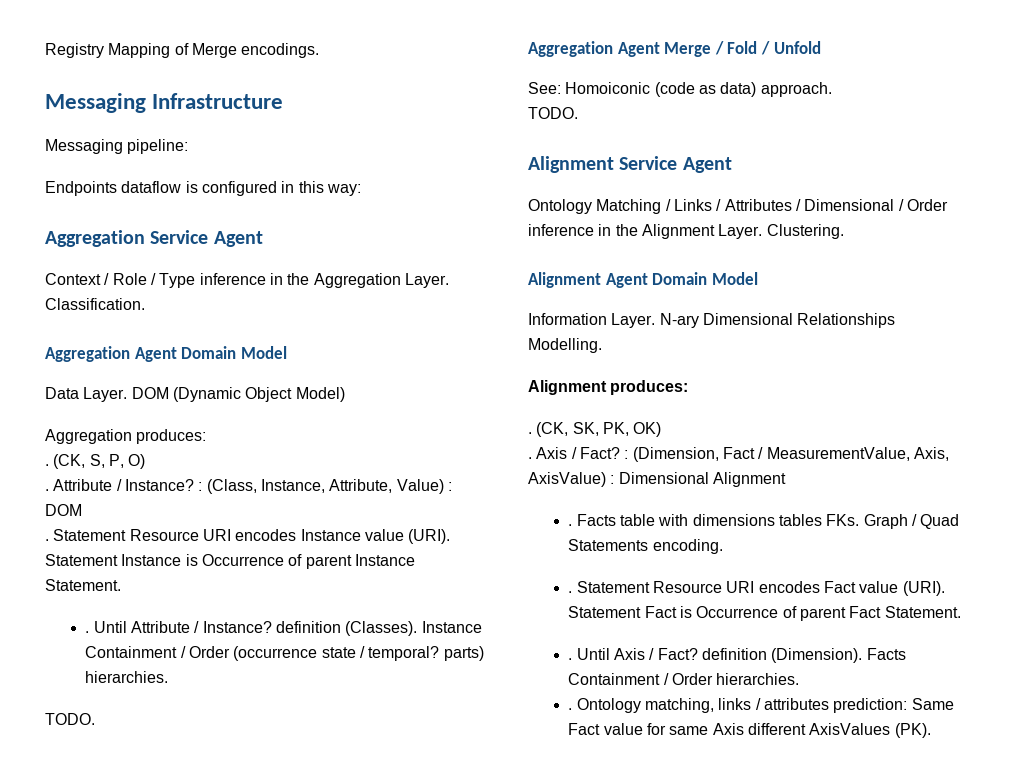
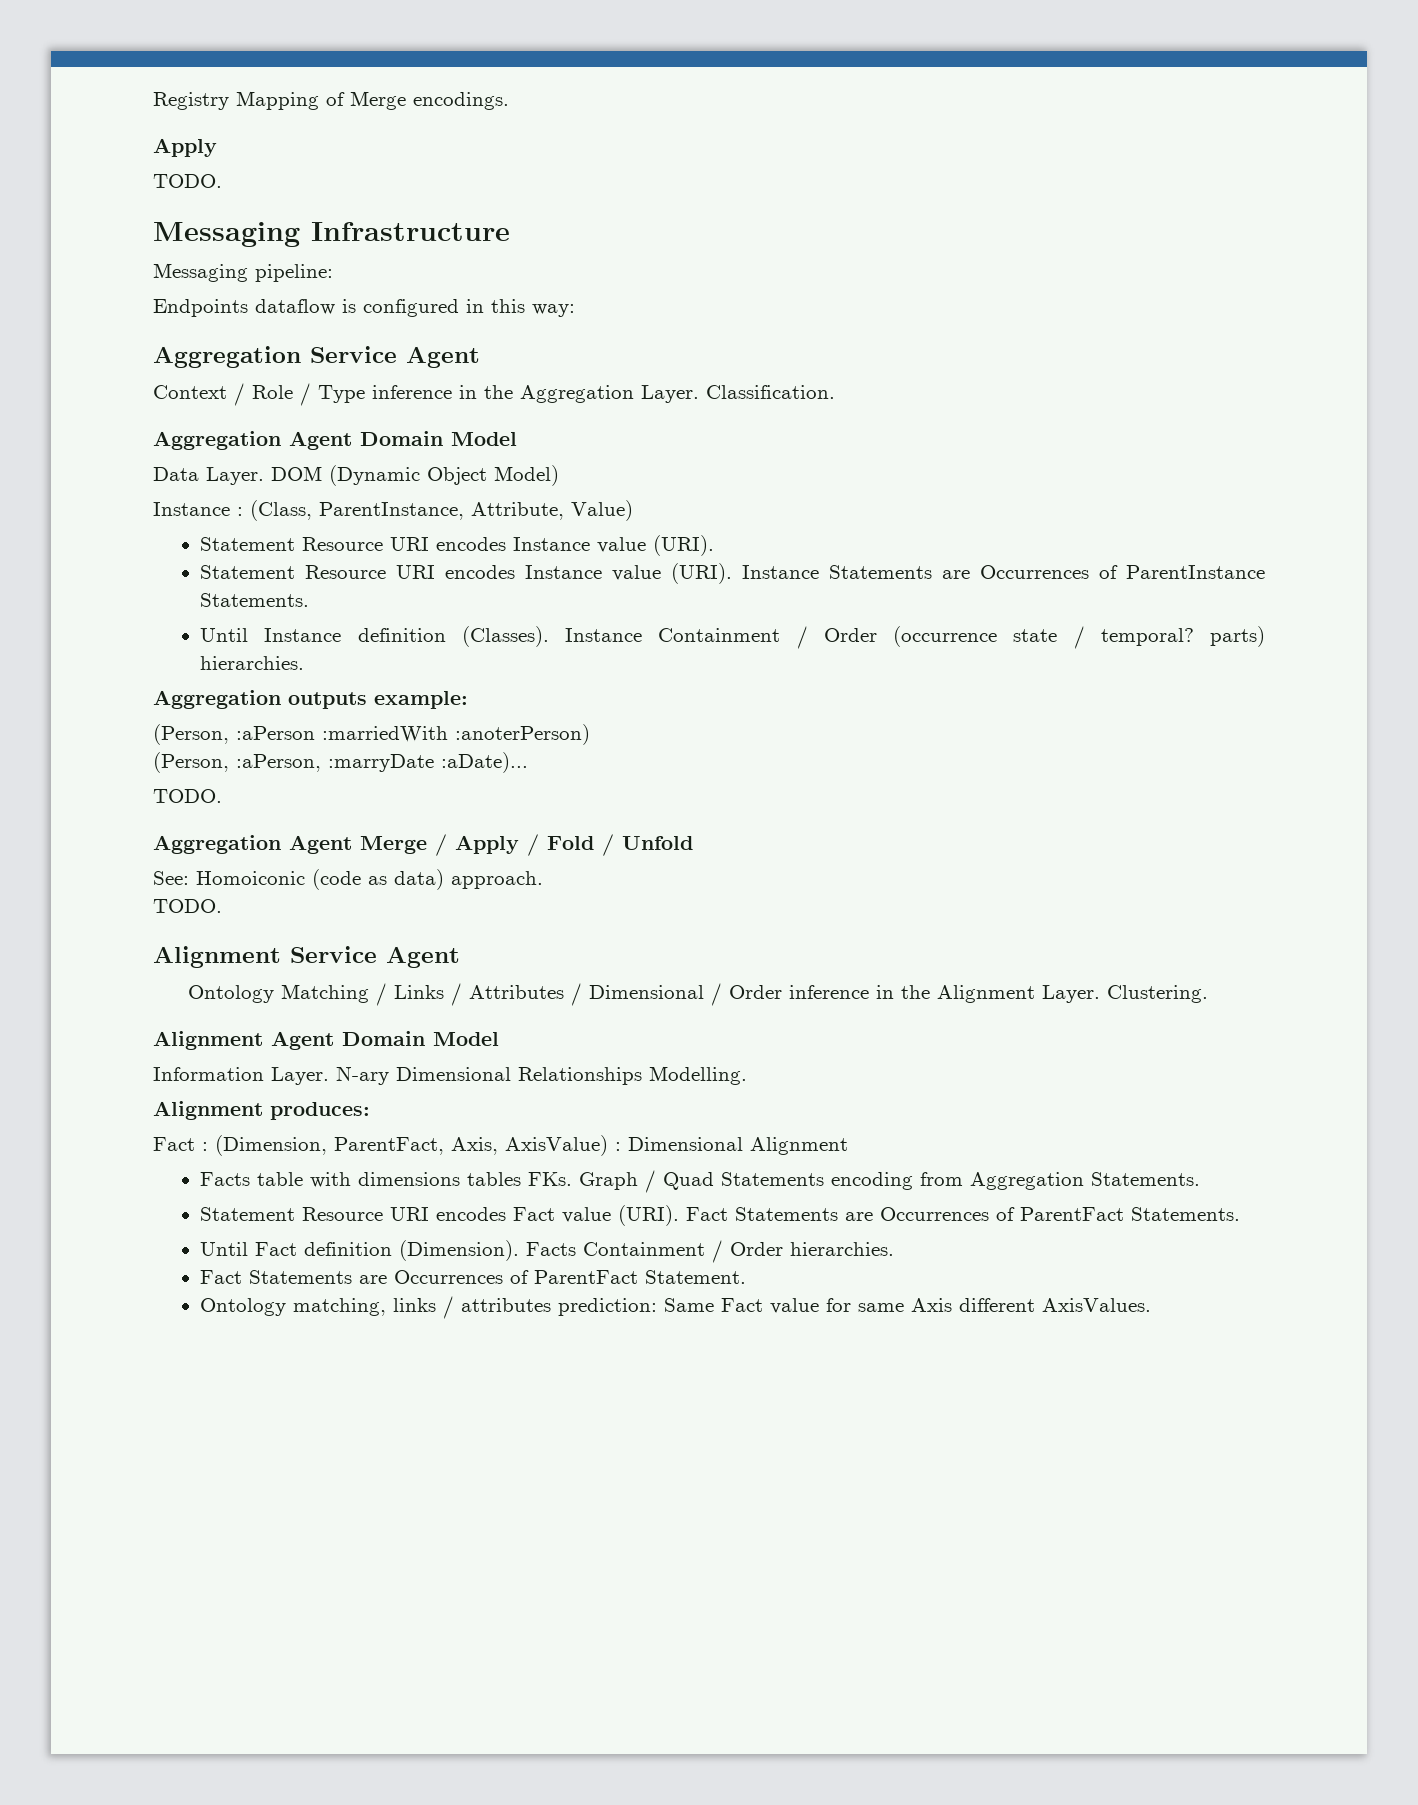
(320, 50) none -> [153,138,217,157] [153,174,222,188] // Apply // TODO.
[45,429,207,444] [45,454,146,469] [45,479,194,491] Aggregation produces: // . (CK, S, P, O) // . Attribute / Instance? -> [153,502,230,516] Instance
[260,479,325,493] Instance, -> [319,502,464,520] ParentInstance,
[447,482,452,491] [45,504,82,516] [45,529,451,544] [45,554,415,569] [45,579,121,591] [85,621,272,633] : DOM // . Statement Resource URI encodes Instance value (URI). Statement Instance is Occurrence of parent Instance Statement. // . Until Attribute / Instance? -> [200,535,715,556] [200,563,1266,584] [200,593,310,607] [200,628,342,642] // Statement Resource URI encodes Instance value (URI). // Statement Resource URI encodes Instance value (URI). Instance Statements are Occurrences of ParentInstance Statements. // Until Instance
(169, 677) none -> [153,690,468,709] [153,724,590,745] [153,752,528,773] // Aggregation outputs example: // (Person, :aPerson :marriedWith :anoterPerson) // (Person, :aPerson, :marryDate :aDate)...
(724, 48) none -> [455,834,539,856] Apply /
[528,422,662,437] [528,447,910,462] . (CK, SK, PK, OK) // . Axis / Fact? : (Dimension, Fact / MeasurementValue, -> [153,1135,444,1156] Fact : (Dimension, ParentFact,
[568,524,573,526] . -> (848, 1146) none
[652,539,723,554] [568,591,573,593] encoding. // . -> [831,1172,1201,1190] encoding from Aggregation Statements. //
[568,606,961,621] [568,648,698,660] Statement Fact is Occurrence of parent Fact Statement. // . Until Axis / Fact? -> [686,1207,1241,1221] [200,1242,298,1256] Fact Statements are Occurrences of ParentFact Statements. // Until Fact
[568,708,573,710] . -> [200,1270,747,1284] Fact Statements are Occurrences of ParentFact Statement. //
[809,723,931,738] AxisValues (PK). -> [1042,1298,1152,1312] AxisValues.

